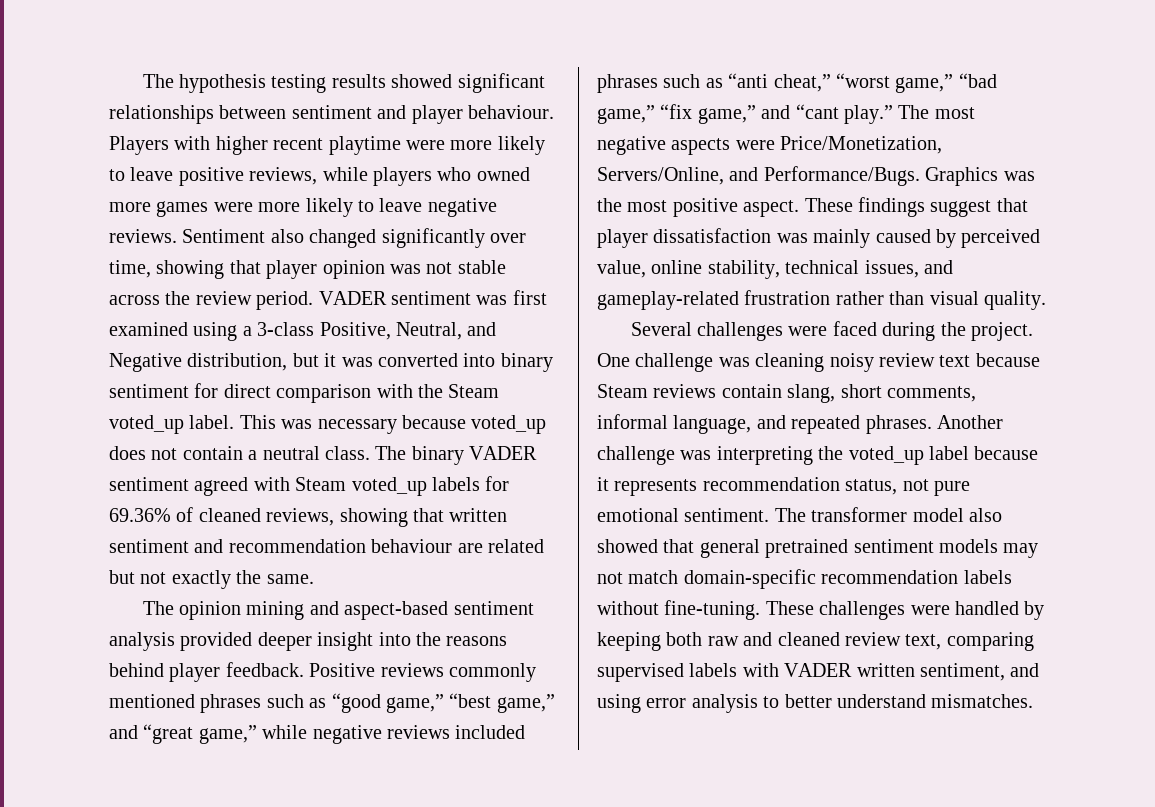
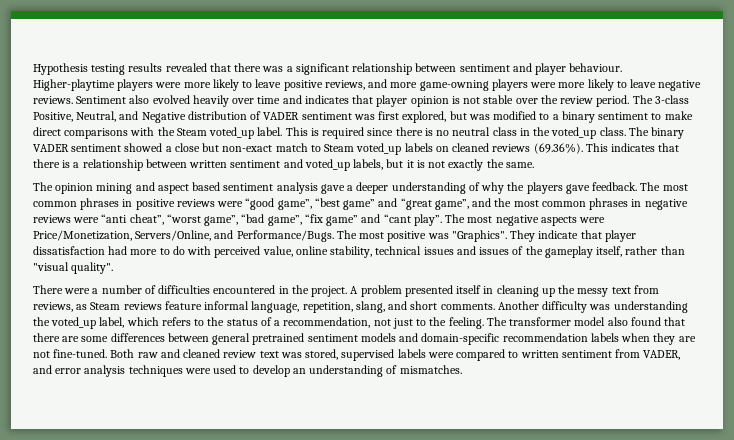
[142,73,545,93] [109,105,214,124] The hypothesis testing results showed significant relationships -> [33,63,413,75] Hypothesis testing results revealed that there was a significant relationship
[109,136,401,155] Players with higher recent playtime -> [33,79,154,91] Higher-playtime players
[322,167,530,186] [109,201,209,217] while players who owned more games -> [368,79,528,91] and more game-owning players
[309,228,526,248] [109,260,225,279] changed significantly over time, showing -> [152,95,349,107] evolved heavily over time and indicates
[390,264,421,274] was -> [451,96,460,104] is
[109,295,160,305] across -> [515,98,538,104] over
[318,290,547,305] [109,322,252,341] VADER sentiment was first examined using a -> [632,95,653,104] The
[187,353,553,372] [109,383,372,403] distribution, but it was converted into binary sentiment for direct comparison -> [187,111,693,123] [33,127,129,139] distribution of VADER sentiment was first explored, but was modified to a binary sentiment to make direct comparisons
[281,415,547,434] [109,446,320,460] was necessary because voted_up does not contain a neutral -> [310,127,597,139] is required since there is no neutral class in the voted_up
[194,476,510,496] [109,507,508,527] [109,539,544,553] [109,570,135,584] agreed with Steam voted_up labels for 69.36% of cleaned reviews, showing that written sentiment and recommendation behaviour are related but -> [124,143,680,155] [33,159,425,171] showed a close but non-exact match to Steam voted_up labels on cleaned reviews (69.36%). This indicates that there is a relationship between written sentiment and voted_up labels, but it is
[344,601,534,620] [109,632,508,651] [109,662,536,682] [109,693,555,713] [109,724,526,744] [597,73,997,93] [597,104,756,124] aspect-based sentiment analysis provided deeper insight into the reasons behind player feedback. Positive reviews commonly mentioned phrases such as “good game,” “best game,” and “great game,” while negative reviews included phrases such as “anti cheat,” “worst game,” “bad game,” “fix game,” -> [157,182,688,194] [33,198,688,210] [33,214,359,226] aspect based sentiment analysis gave a deeper understanding of why the players gave feedback. The most common phrases in positive reviews were “good game”, “best game” and “great game”, and the most common phrases in negative reviews were “anti cheat”, “worst game”, “bad game”, “fix game”
[844,105,893,124] play.” -> [413,214,442,226] play”.
[925,167,1035,186] [597,197,1028,217] [597,228,956,248] Graphics was the most positive aspect. These findings suggest that player dissatisfaction was mainly caused by -> [336,230,636,242] [33,246,212,255] The most positive was "Graphics". They indicate that player dissatisfaction had more to do with
[864,260,953,278] [597,290,1046,310] [630,321,1033,341] [597,353,1040,372] [597,384,976,403] [597,414,1003,434] [597,446,1039,465] [597,477,970,496] [597,507,1002,522] [597,539,1039,558] [597,569,1012,589] [597,600,1045,620] [597,632,1034,651] [597,663,1040,682] [597,694,926,713] issues, and gameplay-related frustration rather than visual quality. // Several challenges were faced during the project. One challenge was cleaning noisy review text because Steam reviews contain slang, short comments, informal language, and repeated phrases. Another challenge was interpreting the voted_up label because it represents recommendation status, not pure emotional sentiment. The transformer model also showed that general pretrained sentiment models may not match domain-specific recommendation labels without fine-tuning. These challenges were handled by keeping both raw and cleaned review text, comparing supervised labels with VADER written sentiment, and using error analysis to better understand -> [423,246,685,258] [33,262,114,274] [33,285,659,297] [33,301,688,313] [33,317,686,329] [33,333,696,345] [33,349,681,361] [33,365,398,377] issues and issues of the gameplay itself, rather than "visual quality". // There were a number of difficulties encountered in the project. A problem presented itself in cleaning up the messy text from reviews, as Steam reviews feature informal language, repetition, slang, and short comments. Another difficulty was understanding the voted_up label, which refers to the status of a recommendation, not just to the feeling. The transformer model also found that there are some differences between general pretrained sentiment models and domain-specific recommendation labels when they are not fine-tuned. Both raw and cleaned review text was stored, supervised labels were compared to written sentiment from VADER, and error analysis techniques were used to develop an understanding of

